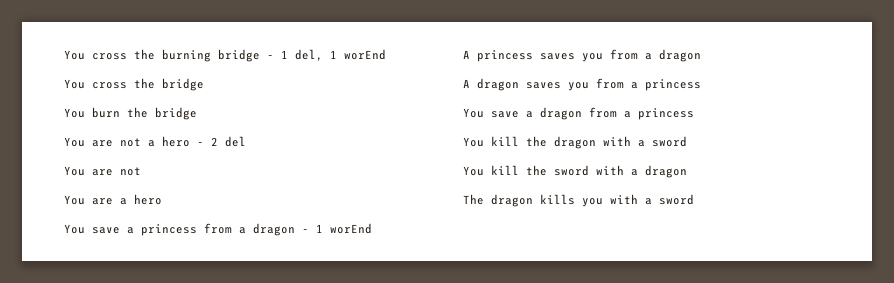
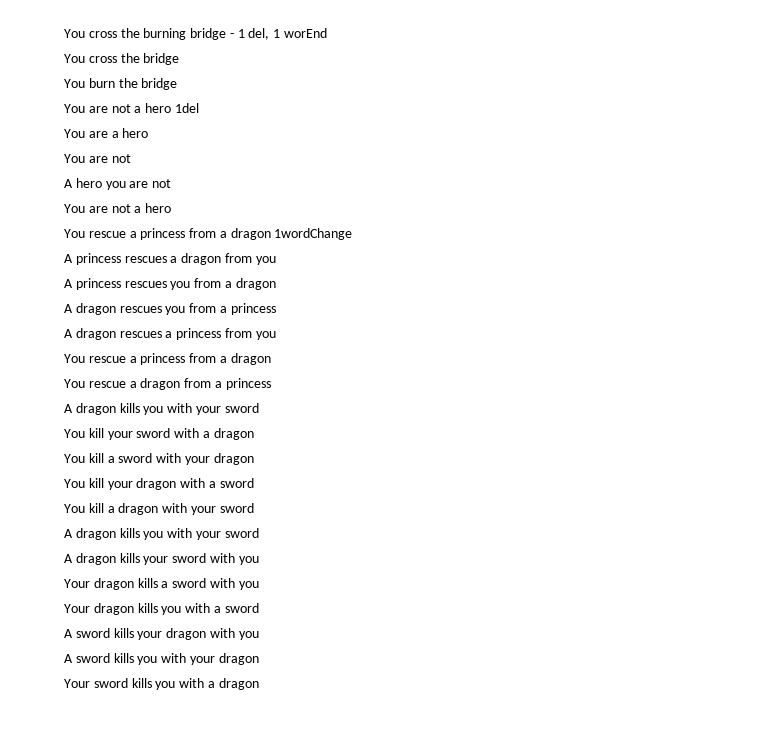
[197,136,246,147] [64,166,141,176] - 2 del // You are not -> [174,103,199,113] 1del
[92,223,372,236] [463,50,575,62] save a princess from a dragon - 1 worEnd // A princess saves -> [88,154,131,163] [64,178,172,190] [64,203,172,213] [64,228,353,240] [64,253,276,265] [64,278,167,290] are not // A hero you are not // You are not a hero // You rescue a princess from a dragon 1wordChange // A princess rescues a dragon from you // A princess rescues
[526,82,561,89] saves -> [119,306,162,313] rescues
[463,108,519,118] You save -> [64,328,276,340] [64,353,271,365] [64,379,126,388] A dragon rescues a princess from you // You rescue a princess from a dragon // You rescue
[463,136,547,147] You kill the -> [64,403,259,415] [64,428,254,440] [64,453,254,465] [64,478,133,490] A dragon kills you with your sword // You kill your sword with a dragon // You kill a sword with your dragon // You kill your
[526,165,687,178] [463,194,484,205] the sword with a dragon // The -> [107,503,254,515] [64,528,259,540] [64,553,259,565] [64,578,259,590] [64,604,90,613] a dragon with your sword // A dragon kills you with your sword // A dragon kills your sword with you // Your dragon kills a sword with you // Your
(694, 199) none -> [64,628,259,640] [64,653,259,665] [64,678,259,690] // A sword kills your dragon with you // A sword kills you with your dragon // Your sword kills you with a dragon

